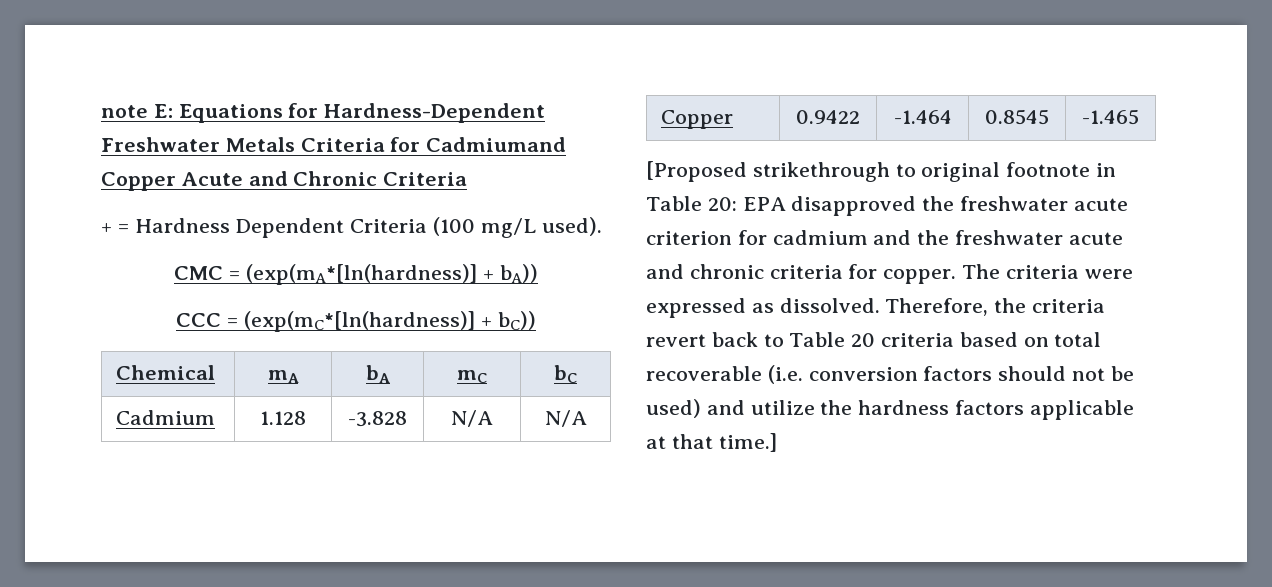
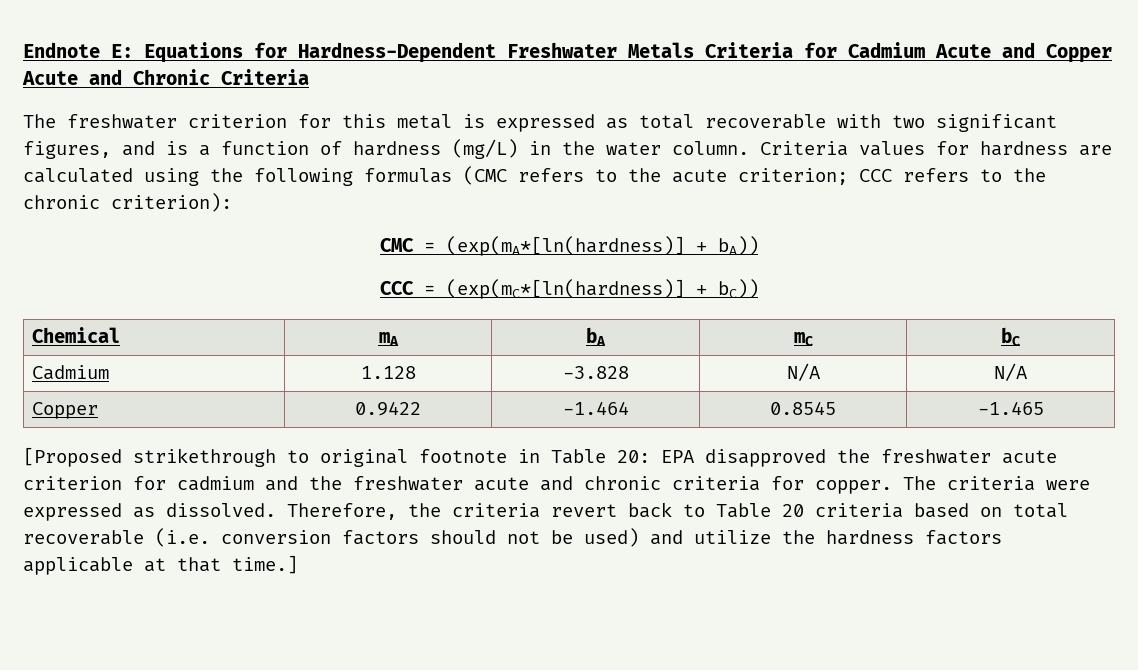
[101,105,148,118] note -> [23,42,100,58] Endnote
[426,137,567,152] Cadmiumand -> [848,42,1035,58] Cadmium Acute and
[101,217,602,238] + = Hardness Dependent Criteria (100 mg/L used). -> [23,114,1057,132] [23,139,1112,159] [23,166,1046,186] [23,193,232,212] The freshwater criterion for this metal is expressed as total recoverable with two significant figures, and is a function of hardness (mg/L) in the water column. Criteria values for hardness are calculated using the following formulas (CMC refers to the acute criterion; CCC refers to the chronic criterion):

